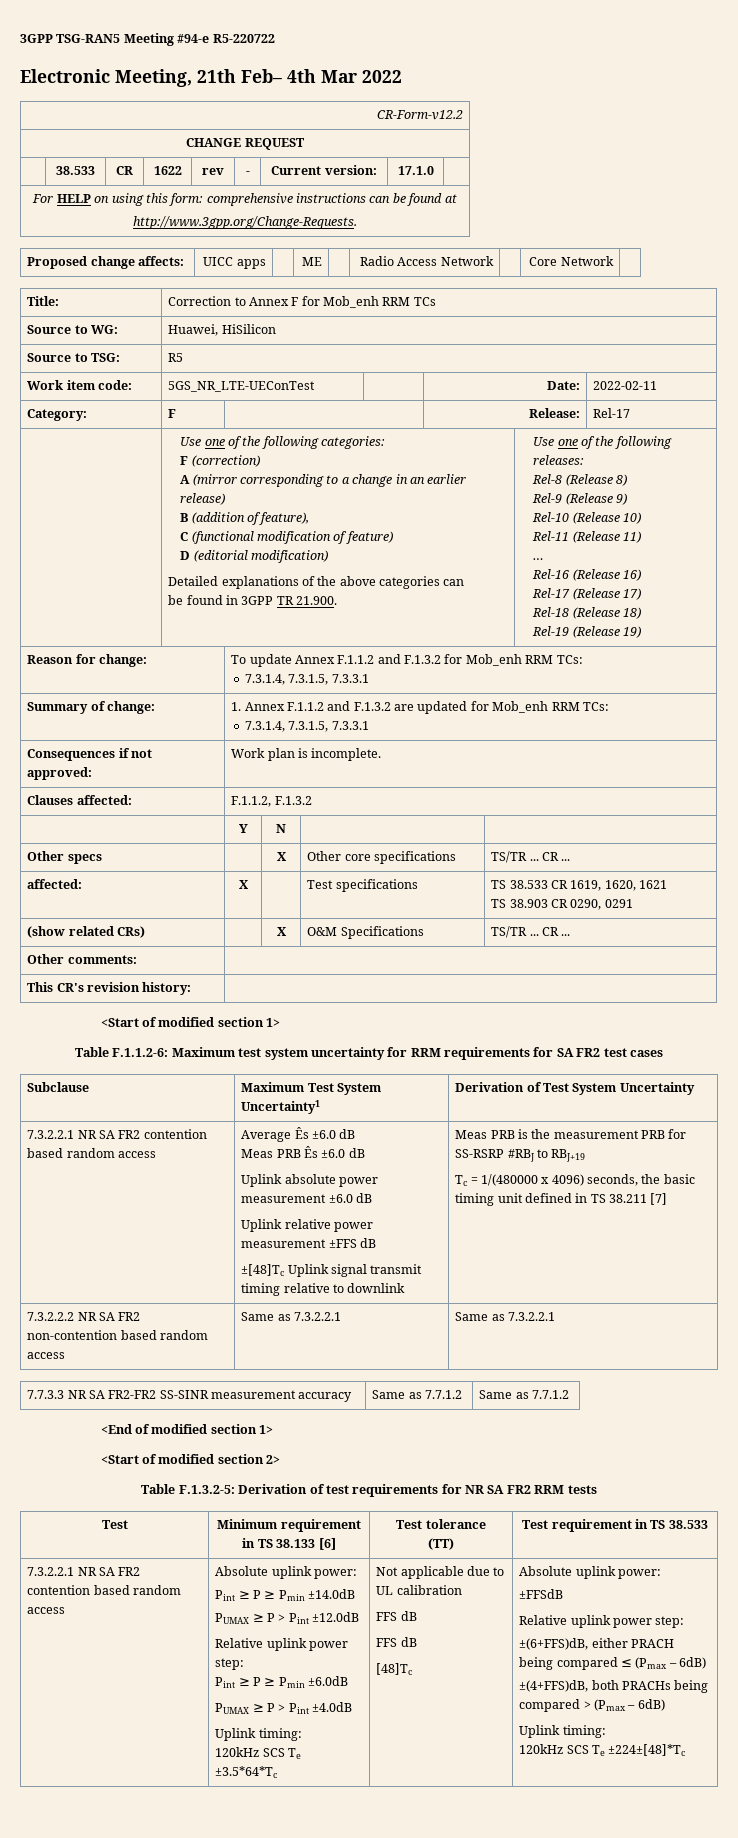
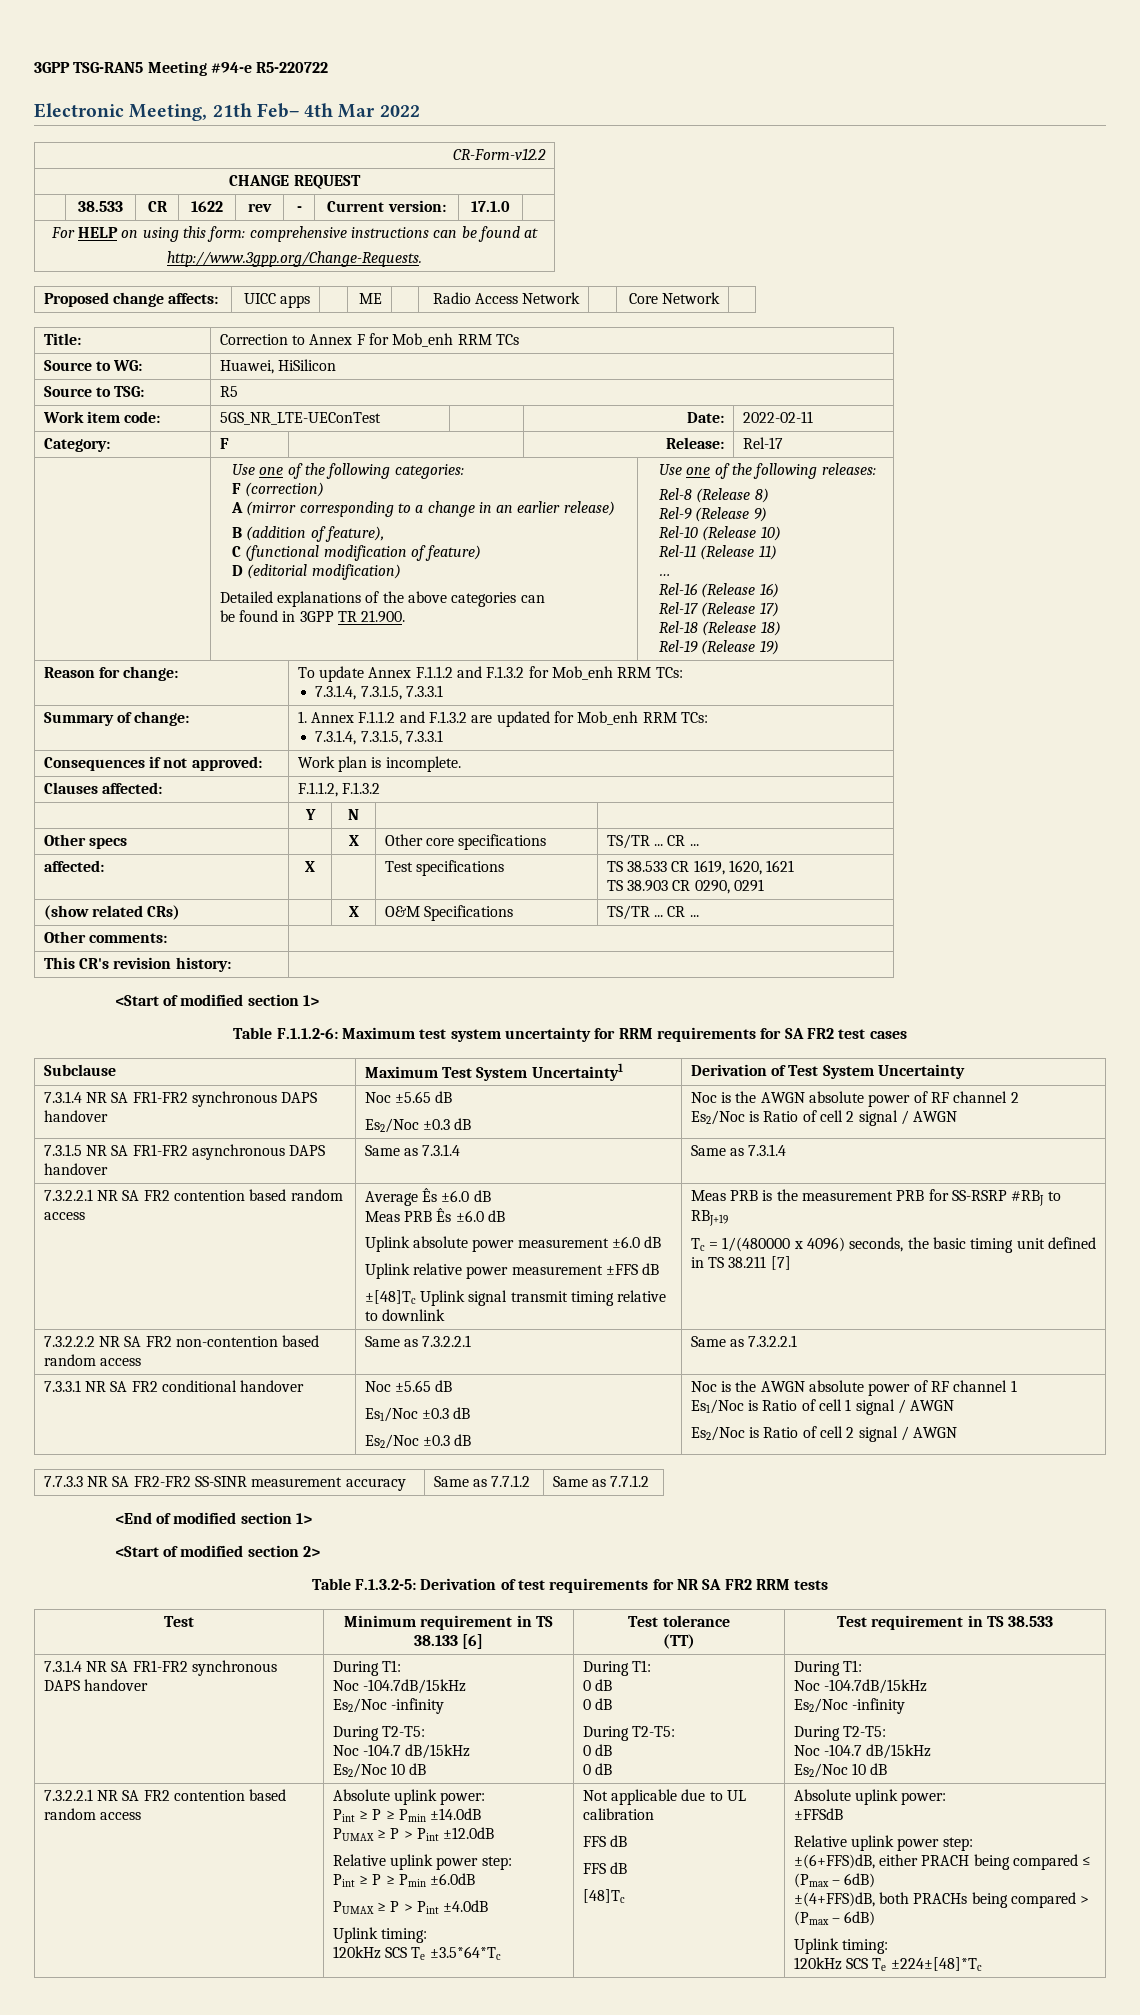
(695, 1088) none -> [43,1091,318,1107] [43,1110,108,1122] [364,1091,453,1103] [364,1118,472,1133] [690,1091,1019,1107] [690,1110,958,1126] [43,1144,326,1160] [43,1163,108,1175] [364,1144,461,1156] [690,1144,787,1156] // 7.3.1.4 NR SA FR1-FR2 synchronous DAPS handover | Noc ±5.65 dB // Es2/Noc ±0.3 dB | Noc is the AWGN absolute power of RF channel 2 // Es2/Noc is Ratio of cell 2 signal / AWGN // 7.3.1.5 NR SA FR1-FR2 asynchronous DAPS handover | Same as 7.3.1.4 | Same as 7.3.1.4
(555, 1316) none -> [43,1380,305,1392] [364,1380,453,1392] [364,1407,471,1422] [364,1434,472,1449] [690,1380,1017,1396] [690,1399,955,1415] [690,1426,958,1442] // 7.3.3.1 NR SA FR2 conditional handover | Noc ±5.65 dB // Es1/Noc ±0.3 dB // Es2/Noc ±0.3 dB | Noc is the AWGN absolute power of RF channel 1 // Es1/Noc is Ratio of cell 1 signal / AWGN // Es2/Noc is Ratio of cell 2 signal / AWGN
(708, 1524) none -> [43,1660,278,1676] [43,1679,149,1691] [332,1660,402,1676] [332,1679,467,1694] [332,1698,445,1714] [332,1726,426,1741] [332,1744,471,1759] [332,1763,427,1778] [582,1660,652,1676] [582,1679,613,1691] [582,1698,613,1710] [582,1726,676,1741] [582,1744,613,1756] [582,1763,613,1775] [793,1660,863,1676] [793,1679,928,1694] [793,1698,906,1714] [793,1726,887,1741] [793,1744,932,1759] [793,1763,888,1778] // 7.3.1.4 NR SA FR1-FR2 synchronous DAPS handover | During T1: // Noc -104.7dB/15kHz // Es2/Noc -infinity // During T2-T5: // Noc -104.7 dB/15kHz // Es2/Noc 10 dB | During T1: // 0 dB // 0 dB // During T2-T5: // 0 dB // 0 dB | During T1: // Noc -104.7dB/15kHz // Es2/Noc -infinity // During T2-T5: // Noc -104.7 dB/15kHz // Es2/Noc 10 dB

